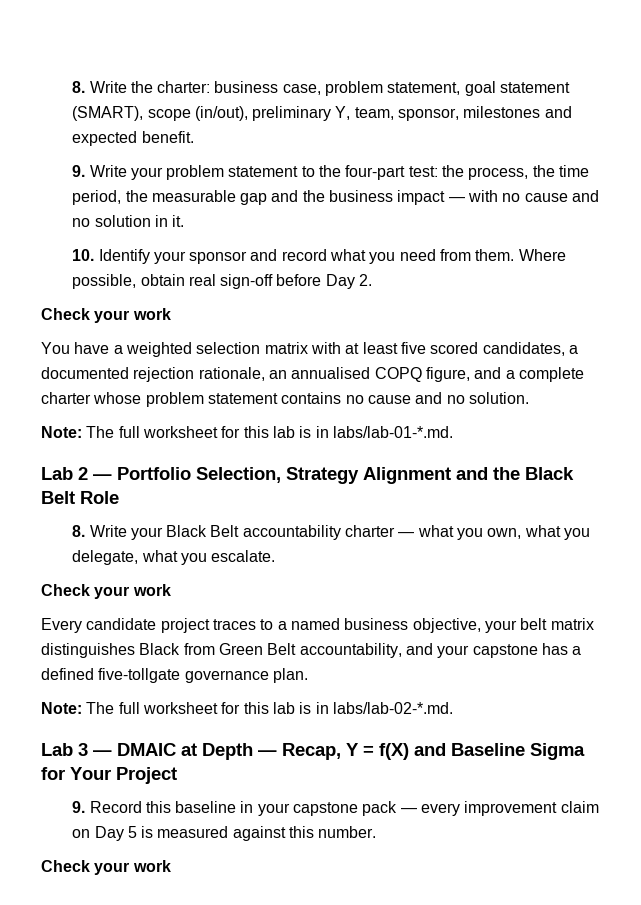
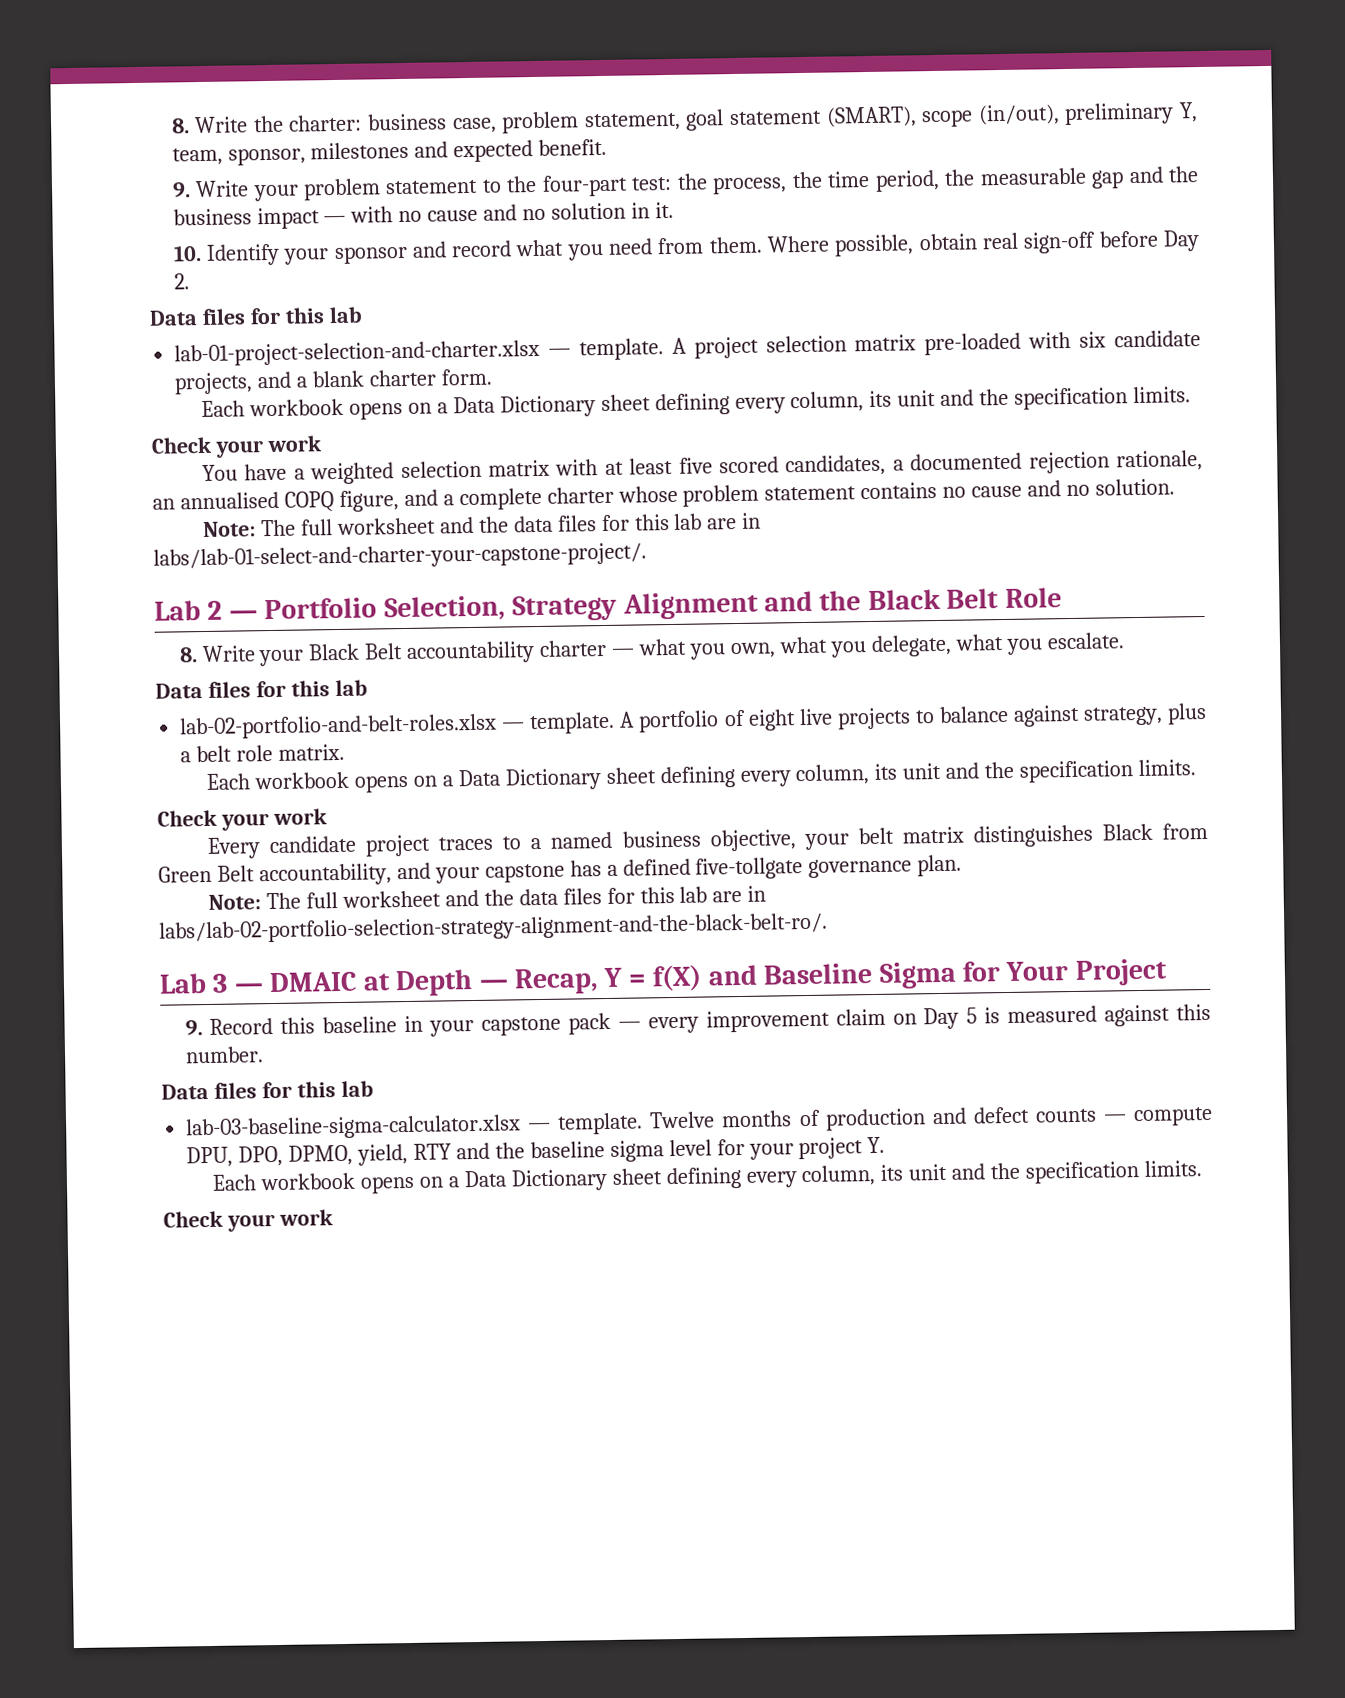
(373, 280) none -> [149,306,363,326] [174,330,1201,367] [174,368,493,395] [201,386,1192,420] // Data files for this lab // lab-01-project-selection-and-charter.xlsx — template. A project selection matrix pre-loaded with six candidate projects, and a blank charter form. // Each workbook opens on a Data Dictionary sheet defining every column, its unit and the specification limits.
[221,426,453,438] for this lab is in labs/lab-01-*.md. -> [438,512,762,534] [153,542,647,571] and the data files for this lab are in labs/lab-01-select-and-charter-your-capstone-project/.
(276, 556) none -> [155,679,368,699] [179,702,1208,740] [180,743,346,763] [206,759,1197,793] // Data files for this lab // lab-02-portfolio-and-belt-roles.xlsx — template. A portfolio of eight live projects to balance against strategy, plus a belt role matrix. // Each workbook opens on a Data Dictionary sheet defining every column, its unit and the specification limits.
[221,702,453,714] for this lab is in labs/lab-02-*.md. -> [444,885,767,907] [159,912,828,944] and the data files for this lab are in labs/lab-02-portfolio-selection-strategy-alignment-and-the-black-belt-ro/.
(377, 832) none -> [161,1080,374,1100] [186,1106,1214,1141] [186,1136,886,1168] [212,1160,1203,1194] // Data files for this lab // lab-03-baseline-sigma-calculator.xlsx — template. Twelve months of production and defect counts — compute DPU, DPO, DPMO, yield, RTY and the baseline sigma level for your project Y. // Each workbook opens on a Data Dictionary sheet defining every column, its unit and the specification limits.

